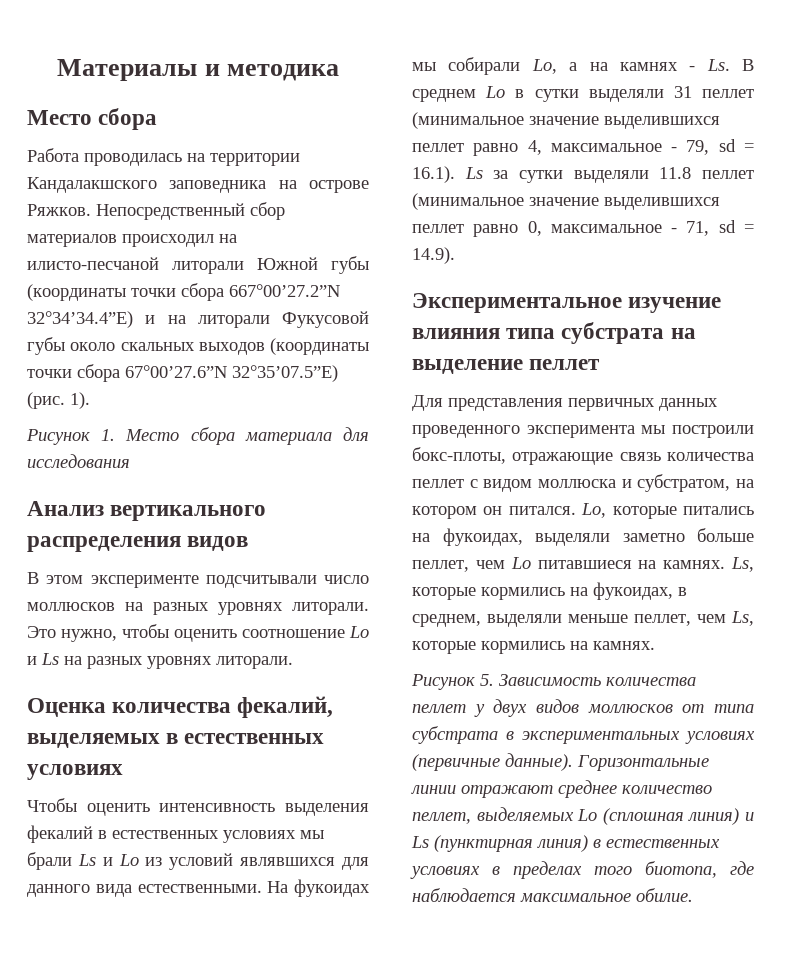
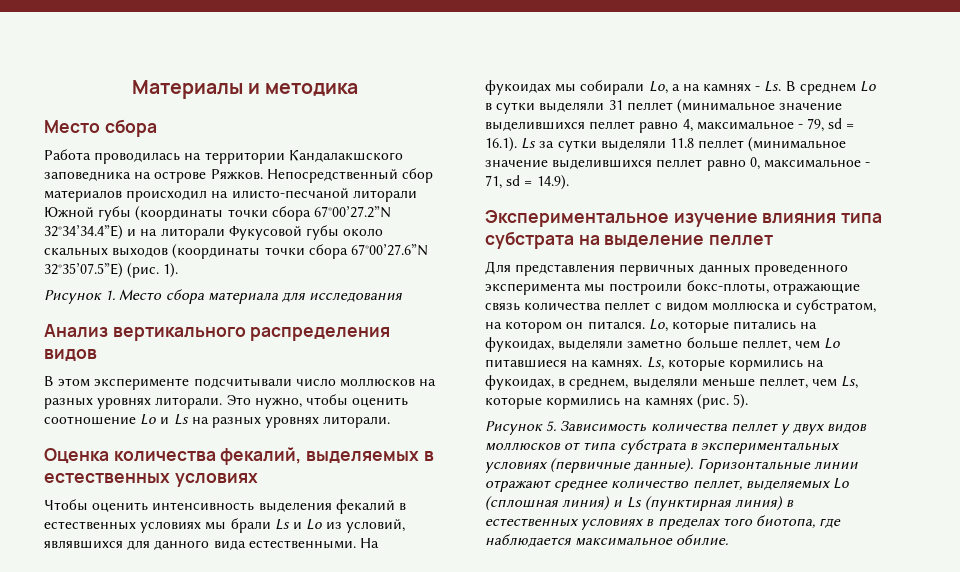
[229,284,340,297] 667°00’27.2”N -> [313,206,391,218] 67°00’27.2”N
[169,853,234,870] условий -> [346,519,406,533] условий,
[593,641,655,650] камнях. -> [644,394,748,409] камнях (рис. 5).

